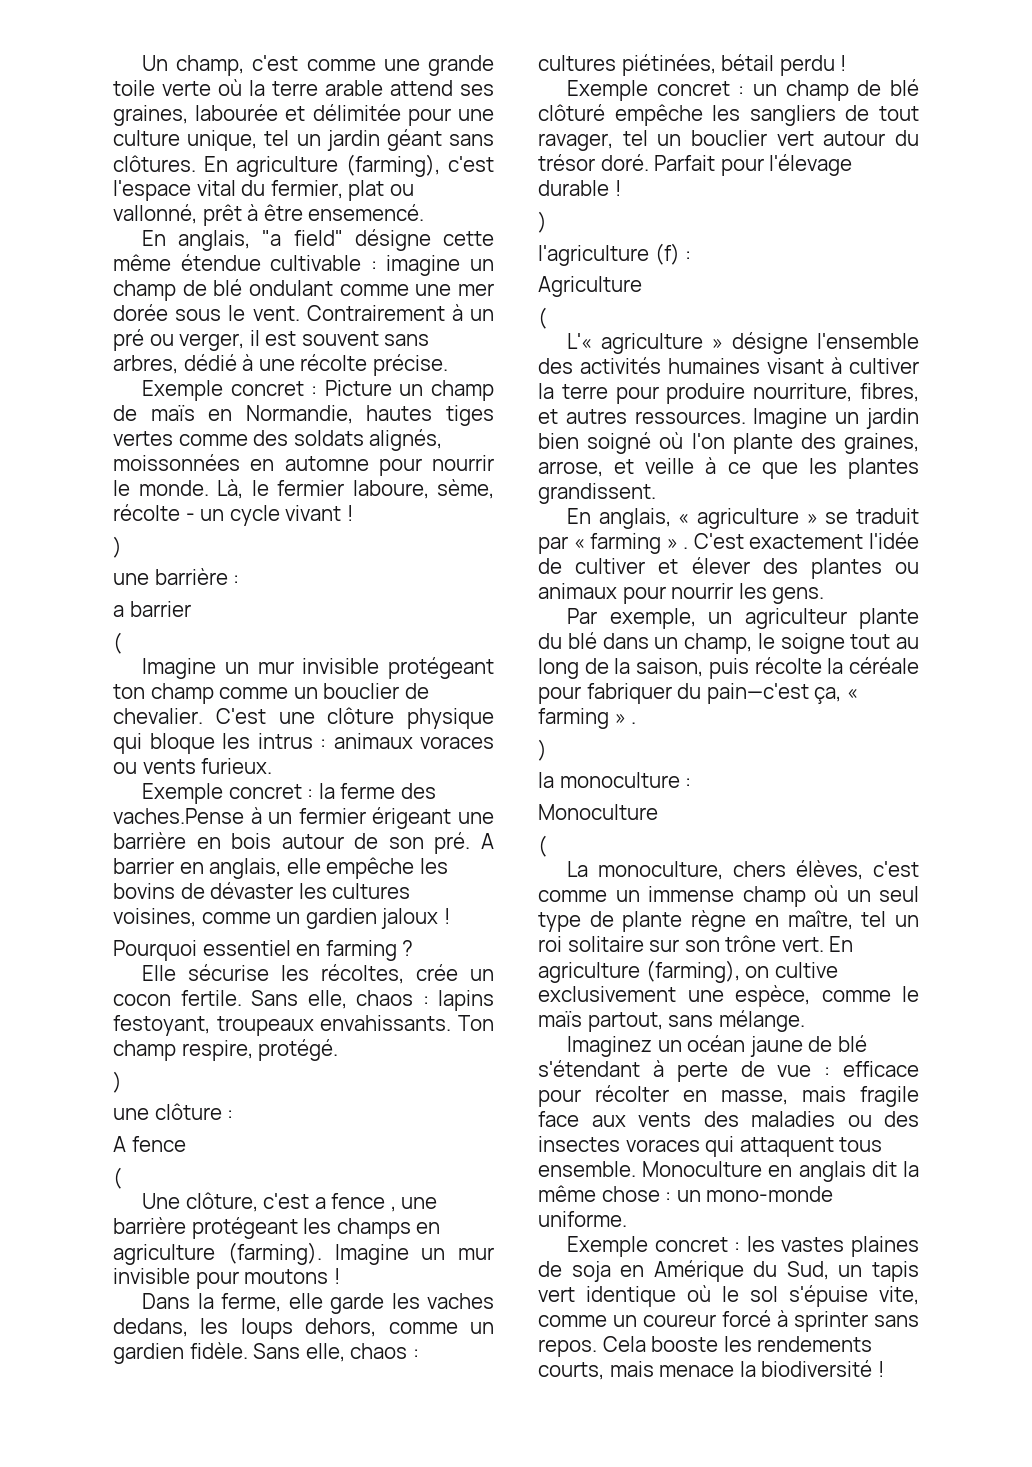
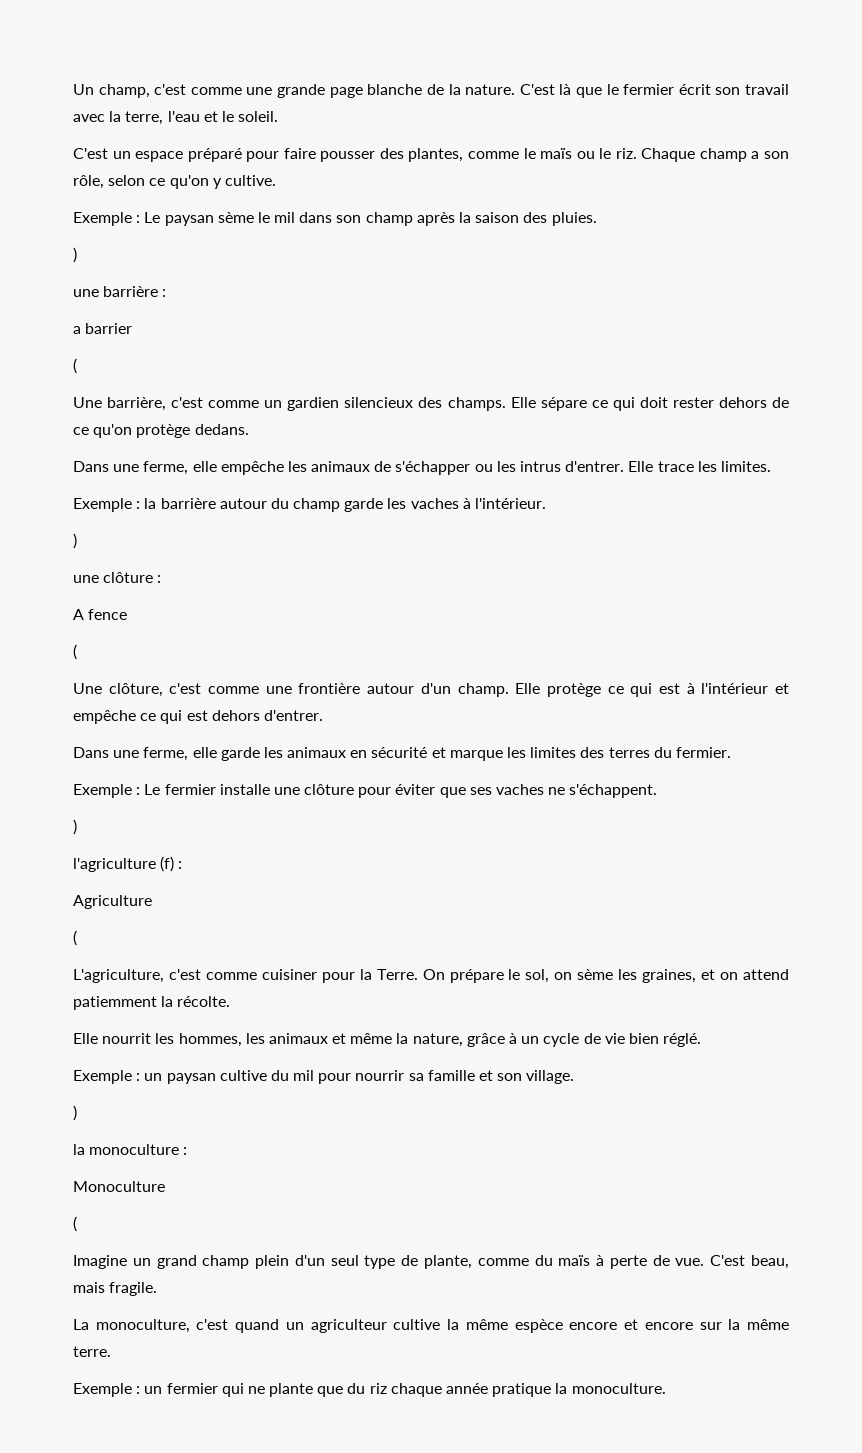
[113,79,494,96] [113,104,494,126] [113,129,494,151] [113,154,494,177] [113,180,414,201] [113,204,425,226] [142,229,494,251] [113,254,495,276] [113,279,494,301] [113,304,494,321] [113,329,430,351] [113,354,448,376] [142,380,494,401] [113,405,494,426] [113,429,443,451] [113,454,494,476] [113,479,494,499] [113,504,353,526] toile verte où la terre arable attend ses graines, labourée et délimitée pour une culture unique, tel un jardin géant sans clôtures. En agriculture (farming), c'est l'espace vital du fermier, plat ou vallonné, prêt à être ensemencé. // En anglais, "a field" désigne cette même étendue cultivable : imagine un champ de blé ondulant comme une mer dorée sous le vent. Contrairement à un pré ou verger, il est souvent sans arbres, dédié à une récolte précise. // Exemple concret : Picture un champ de maïs en Normandie, hautes tiges vertes comme des soldats alignés, moissonnées en automne pour nourrir le monde. Là, le fermier laboure, sème, récolte - un cycle vivant ! -> [329,84,789,98] [73,111,279,125] [73,148,789,162] [73,175,276,189] [73,212,597,226] page blanche de la nature. C'est là que le fermier écrit son travail avec la terre, l'eau et le soleil. // C'est un espace préparé pour faire pousser des plantes, comme le maïs ou le riz. Chaque champ a son rôle, selon ce qu'on y cultive. // Exemple : Le paysan sème le mil dans son champ après la saison des pluies.
[142,657,494,679] [113,683,429,704] [113,707,494,729] [113,733,494,754] [113,758,273,774] [142,783,436,804] [113,807,494,829] [113,832,494,854] [113,857,448,879] [113,882,411,899] [113,908,450,929] [113,940,414,961] [142,964,494,984] [113,990,494,1011] [113,1015,494,1036] [113,1039,339,1061] Imagine un mur invisible protégeant ton champ comme un bouclier de chevalier. C'est une clôture physique qui bloque les intrus : animaux voraces ou vents furieux. // Exemple concret : la ferme des vaches.Pense à un fermier érigeant une barrière en bois autour de son pré. A barrier en anglais, elle empêche les bovins de dévaster les cultures voisines, comme un gardien jaloux ! // Pourquoi essentiel en farming ? // Elle sécurise les récoltes, crée un cocon fertile. Sans elle, chaos : lapins festoyant, troupeaux envahissants. Ton champ respire, protégé. -> [73,397,789,411] [73,424,249,438] [73,461,771,475] [73,498,547,512] Une barrière, c'est comme un gardien silencieux des champs. Elle sépare ce qui doit rester dehors de ce qu'on protège dedans. // Dans une ferme, elle empêche les animaux de s'échapper ou les intrus d'entrer. Elle trace les limites. // Exemple : la barrière autour du champ garde les vaches à l'intérieur.
[314,1193,438,1212] [113,1217,441,1239] [113,1242,494,1265] [113,1268,340,1289] [142,1293,214,1309] a fence , une barrière protégeant les champs en agriculture (farming). Imagine un mur invisible pour moutons ! // Dans la -> [208,683,789,697] [73,710,323,724] [73,747,140,758] comme une frontière autour d'un champ. Elle protège ce qui est à l'intérieur et empêche ce qui est dehors d'entrer. // Dans une
[427,1293,494,1309] [113,1318,494,1339] [113,1342,419,1364] [538,54,847,76] [567,79,919,101] [538,104,919,126] [538,130,919,151] [538,154,853,176] [538,180,621,196] vaches dedans, les loups dehors, comme un gardien fidèle. Sans elle, chaos : cultures piétinées, bétail perdu ! // Exemple concret : un champ de blé clôturé empêche les sangliers de tout ravager, tel un bouclier vert autour du trésor doré. Parfait pour l'élevage durable ! -> [287,747,731,761] [73,784,658,798] animaux en sécurité et marque les limites des terres du fermier. // Exemple : Le fermier installe une clôture pour éviter que ses vaches ne s'échappent.
[567,332,919,354] [538,357,919,374] [538,383,919,404] [538,408,919,429] [538,432,919,454] [538,457,919,479] [538,483,656,504] [567,508,919,529] [538,532,919,554] [538,557,919,579] [538,583,825,604] [567,608,919,629] [538,632,919,654] [538,657,919,679] [538,683,858,704] [538,708,637,729] L'« agriculture » désigne l'ensemble des activités humaines visant à cultiver la terre pour produire nourriture, fibres, et autres ressources. Imagine un jardin bien soigné où l'on plante des graines, arrose, et veille à ce que les plantes grandissent. // En anglais, « agriculture » se traduit par « farming » . C'est exactement l'idée de cultiver et élever des plantes ou animaux pour nourrir les gens. // Par exemple, un agriculteur plante du blé dans un champ, le soigne tout au long de la saison, puis récolte la céréale pour fabriquer du pain—c'est ça, « farming » . -> [73,969,790,983] [73,996,231,1010] [73,1033,702,1047] [73,1070,575,1084] L'agriculture, c'est comme cuisiner pour la Terre. On prépare le sol, on sème les graines, et on attend patiemment la récolte. // Elle nourrit les hommes, les animaux et même la nature, grâce à un cycle de vie bien réglé. // Exemple : un paysan cultive du mil pour nourrir sa famille et son village.
[567,860,919,880] [538,885,919,907] [538,910,919,932] [538,935,854,952] [538,960,838,983] [538,985,919,1007] [538,1010,805,1032] [567,1035,867,1057] [538,1060,919,1082] [538,1085,919,1107] [538,1111,919,1127] [538,1136,883,1157] [538,1161,919,1182] [538,1185,834,1202] [538,1211,627,1227] [567,1236,919,1257] [538,1260,919,1282] [538,1285,919,1307] [538,1310,919,1332] [538,1336,873,1357] [538,1360,884,1380] La monoculture, chers élèves, c'est comme un immense champ où un seul type de plante règne en maître, tel un roi solitaire sur son trône vert. En agriculture (farming), on cultive exclusivement une espèce, comme le maïs partout, sans mélange. // Imaginez un océan jaune de blé s'étendant à perte de vue : efficace pour récolter en masse, mais fragile face aux vents des maladies ou des insectes voraces qui attaquent tous ensemble. Monoculture en anglais dit la même chose : un mono-monde uniforme. // Exemple concret : les vastes plaines de soja en Amérique du Sud, un tapis vert identique où le sol s'épuise vite, comme un coureur forcé à sprinter sans repos. Cela booste les rendements courts, mais menace la biodiversité ! -> [73,1255,790,1269] [73,1282,158,1296] [73,1319,790,1333] [73,1346,111,1357] [73,1383,666,1397] Imagine un grand champ plein d'un seul type de plante, comme du maïs à perte de vue. C'est beau, mais fragile. // La monoculture, c'est quand un agriculteur cultive la même espèce encore et encore sur la même terre. // Exemple : un fermier qui ne plante que du riz chaque année pratique la monoculture.

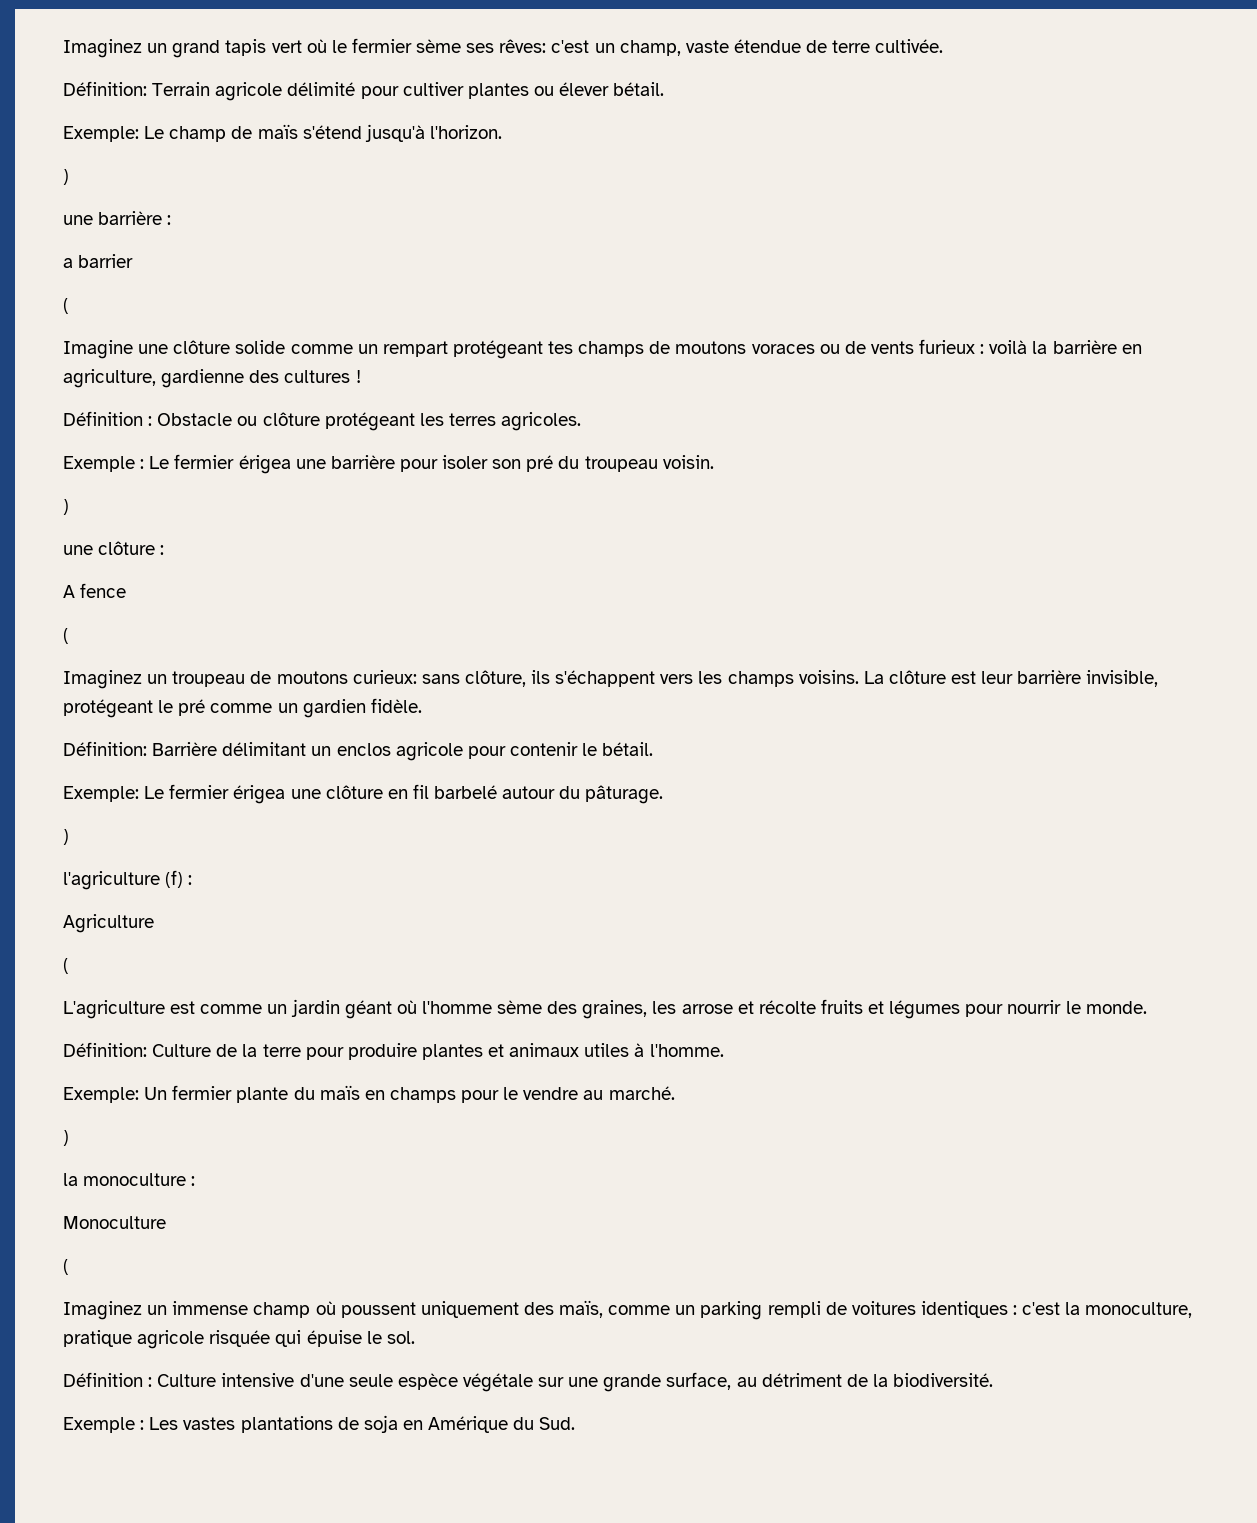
[73,84,789,98] [73,111,279,125] [73,148,789,162] [73,175,276,189] [73,212,597,226] Un champ, c'est comme une grande page blanche de la nature. C'est là que le fermier écrit son travail avec la terre, l'eau et le soleil. // C'est un espace préparé pour faire pousser des plantes, comme le maïs ou le riz. Chaque champ a son rôle, selon ce qu'on y cultive. // Exemple : Le paysan sème le mil dans son champ après la saison des pluies. -> [63,38,944,58] [63,81,665,101] [63,124,502,142] Imaginez un grand tapis vert où le fermier sème ses rêves: c'est un champ, vaste étendue de terre cultivée. // Définition: Terrain agricole délimité pour cultiver plantes ou élever bétail. // Exemple: Le champ de maïs s'étend jusqu'à l'horizon.
[73,397,789,411] [73,424,249,438] [73,461,771,475] [73,498,547,512] Une barrière, c'est comme un gardien silencieux des champs. Elle sépare ce qui doit rester dehors de ce qu'on protège dedans. // Dans une ferme, elle empêche les animaux de s'échapper ou les intrus d'entrer. Elle trace les limites. // Exemple : la barrière autour du champ garde les vaches à l'intérieur. -> [63,339,1142,359] [63,369,361,388] [63,411,582,431] [63,454,714,474] Imagine une clôture solide comme un rempart protégeant tes champs de moutons voraces ou de vents furieux : voilà la barrière en agriculture, gardienne des cultures ! // Définition : Obstacle ou clôture protégeant les terres agricoles. // Exemple : Le fermier érigea une barrière pour isoler son pré du troupeau voisin.
[73,683,789,697] [73,710,323,724] [73,747,731,761] [73,784,658,798] Une clôture, c'est comme une frontière autour d'un champ. Elle protège ce qui est à l'intérieur et empêche ce qui est dehors d'entrer. // Dans une ferme, elle garde les animaux en sécurité et marque les limites des terres du fermier. // Exemple : Le fermier installe une clôture pour éviter que ses vaches ne s'échappent. -> [63,670,1159,689] [63,698,422,718] [63,741,654,761] [63,784,664,804] Imaginez un troupeau de moutons curieux: sans clôture, ils s'échappent vers les champs voisins. La clôture est leur barrière invisible, protégeant le pré comme un gardien fidèle. // Définition: Barrière délimitant un enclos agricole pour contenir le bétail. // Exemple: Le fermier érigea une clôture en fil barbelé autour du pâturage.
[73,969,790,983] [73,996,231,1010] [73,1033,702,1047] [73,1070,575,1084] L'agriculture, c'est comme cuisiner pour la Terre. On prépare le sol, on sème les graines, et on attend patiemment la récolte. // Elle nourrit les hommes, les animaux et même la nature, grâce à un cycle de vie bien réglé. // Exemple : un paysan cultive du mil pour nourrir sa famille et son village. -> [63,999,1147,1019] [63,1042,724,1060] [63,1085,675,1103] L'agriculture est comme un jardin géant où l'homme sème des graines, les arrose et récolte fruits et légumes pour nourrir le monde. // Définition: Culture de la terre pour produire plantes et animaux utiles à l'homme. // Exemple: Un fermier plante du maïs en champs pour le vendre au marché.
[73,1255,790,1269] [73,1282,158,1296] [73,1319,790,1333] [73,1346,111,1357] [73,1383,666,1397] Imagine un grand champ plein d'un seul type de plante, comme du maïs à perte de vue. C'est beau, mais fragile. // La monoculture, c'est quand un agriculteur cultive la même espèce encore et encore sur la même terre. // Exemple : un fermier qui ne plante que du riz chaque année pratique la monoculture. -> [63,1300,1193,1320] [63,1330,415,1349] [63,1372,994,1392] [63,1415,576,1433] Imaginez un immense champ où poussent uniquement des maïs, comme un parking rempli de voitures identiques : c'est la monoculture, pratique agricole risquée qui épuise le sol. // Définition : Culture intensive d'une seule espèce végétale sur une grande surface, au détriment de la biodiversité. // Exemple : Les vastes plantations de soja en Amérique du Sud.

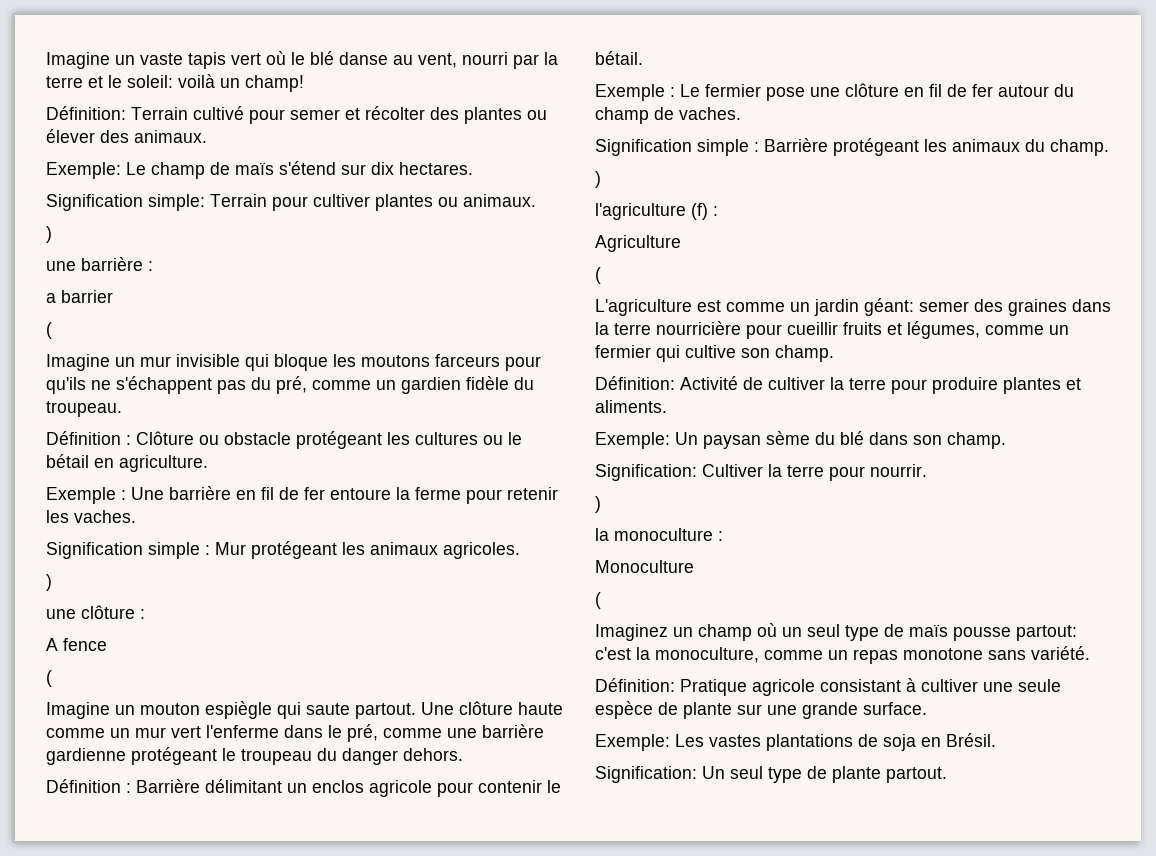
[63,39,221,58] Imaginez un grand -> [46,52,183,69] Imagine un vaste
[351,38,944,56] [63,81,464,101] fermier sème ses rêves: c'est un champ, vaste étendue de terre cultivée. // Définition: Terrain agricole délimité pour cultiver -> [310,51,558,69] [46,74,304,92] [46,106,459,124] blé danse au vent, nourri par la terre et le soleil: voilà un champ! // Définition: Terrain cultivé pour semer et récolter des
[613,82,665,96] bétail. -> [100,130,207,143] des animaux.
[364,124,502,142] jusqu'à l'horizon. -> [341,162,473,175] [46,194,536,211] sur dix hectares. // Signification simple: Terrain pour cultiver plantes ou animaux.
[138,339,1142,359] [63,369,361,388] [63,411,582,431] [63,454,714,474] une clôture solide comme un rempart protégeant tes champs de moutons voraces ou de vents furieux : voilà la barrière en agriculture, gardienne des cultures ! // Définition : Obstacle ou clôture protégeant les terres agricoles. // Exemple : Le fermier érigea une barrière pour isoler son pré du troupeau voisin. -> [115,354,541,371] [46,376,534,394] [46,401,122,417] [46,431,522,449] [46,454,208,472] [46,486,558,504] [46,510,136,523] [46,541,520,559] un mur invisible qui bloque les moutons farceurs pour qu'ils ne s'échappent pas du pré, comme un gardien fidèle du troupeau. // Définition : Clôture ou obstacle protégeant les cultures ou le bétail en agriculture. // Exemple : Une barrière en fil de fer entoure la ferme pour retenir les vaches. // Signification simple : Mur protégeant les animaux agricoles.
[63,670,1159,689] [63,698,422,718] [63,741,147,756] Imaginez un troupeau de moutons curieux: sans clôture, ils s'échappent vers les champs voisins. La clôture est leur barrière invisible, protégeant le pré comme un gardien fidèle. // Définition: -> [46,701,563,719] [46,724,544,742] [46,747,463,765] [46,779,131,793] Imagine un mouton espiègle qui saute partout. Une clôture haute comme un mur vert l'enferme dans le pré, comme une barrière gardienne protégeant le troupeau du danger dehors. // Définition :
[63,784,286,804] Exemple: Le fermier érigea -> [595,84,805,101] Exemple : Le fermier pose
[434,785,664,804] barbelé autour du pâturage. -> [947,84,1074,97] [595,107,741,124] [595,138,1109,156] de fer autour du champ de vaches. // Signification simple : Barrière protégeant les animaux du champ.
[344,999,1147,1019] [63,1042,238,1057] géant où l'homme sème des graines, les arrose et récolte fruits et légumes pour nourrir le monde. // Définition: Culture de -> [864,298,1111,316] [595,321,1069,339] [595,345,834,362] [595,376,825,390] géant: semer des graines dans la terre nourricière pour cueillir fruits et légumes, comme un fermier qui cultive son champ. // Définition: Activité de cultiver
[509,1043,724,1057] [63,1085,675,1103] animaux utiles à l'homme. // Exemple: Un fermier plante du maïs en champs pour le vendre au marché. -> [595,400,667,413] [595,431,1006,449] [595,464,927,481] aliments. // Exemple: Un paysan sème du blé dans son champ. // Signification: Cultiver la terre pour nourrir.
[172,1301,249,1315] immense -> (693, 632) none
[340,1300,1193,1320] [63,1330,415,1349] [63,1372,994,1392] [63,1417,145,1433] poussent uniquement des maïs, comme un parking rempli de voitures identiques : c'est la monoculture, pratique agricole risquée qui épuise le sol. // Définition : Culture intensive d'une seule espèce végétale sur une grande surface, au détriment de la biodiversité. // Exemple : -> [782,624,1077,641] [595,646,1090,664] [595,678,1061,696] [595,701,927,719] [595,734,670,751] un seul type de maïs pousse partout: c'est la monoculture, comme un repas monotone sans variété. // Définition: Pratique agricole consistant à cultiver une seule espèce de plante sur une grande surface. // Exemple:
[428,1416,576,1433] Amérique du Sud. -> [946,733,996,747] [595,766,947,783] Brésil. // Signification: Un seul type de plante partout.

